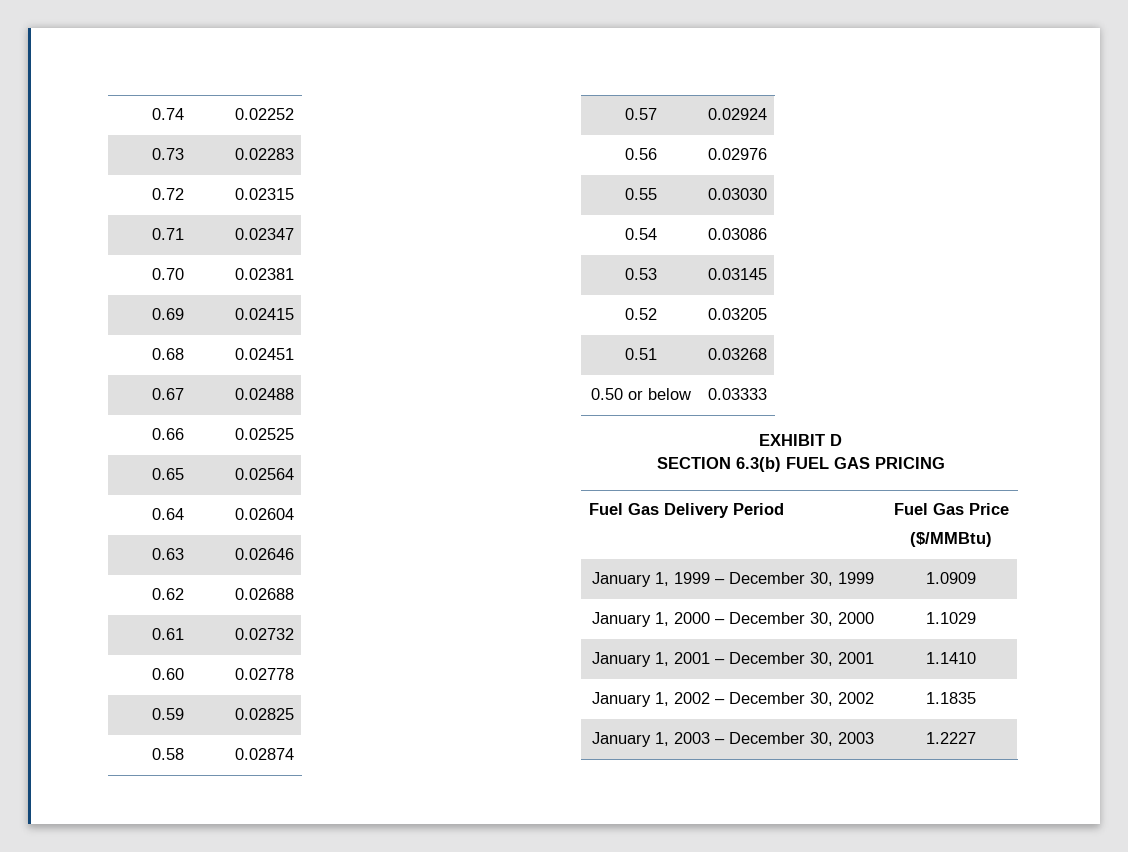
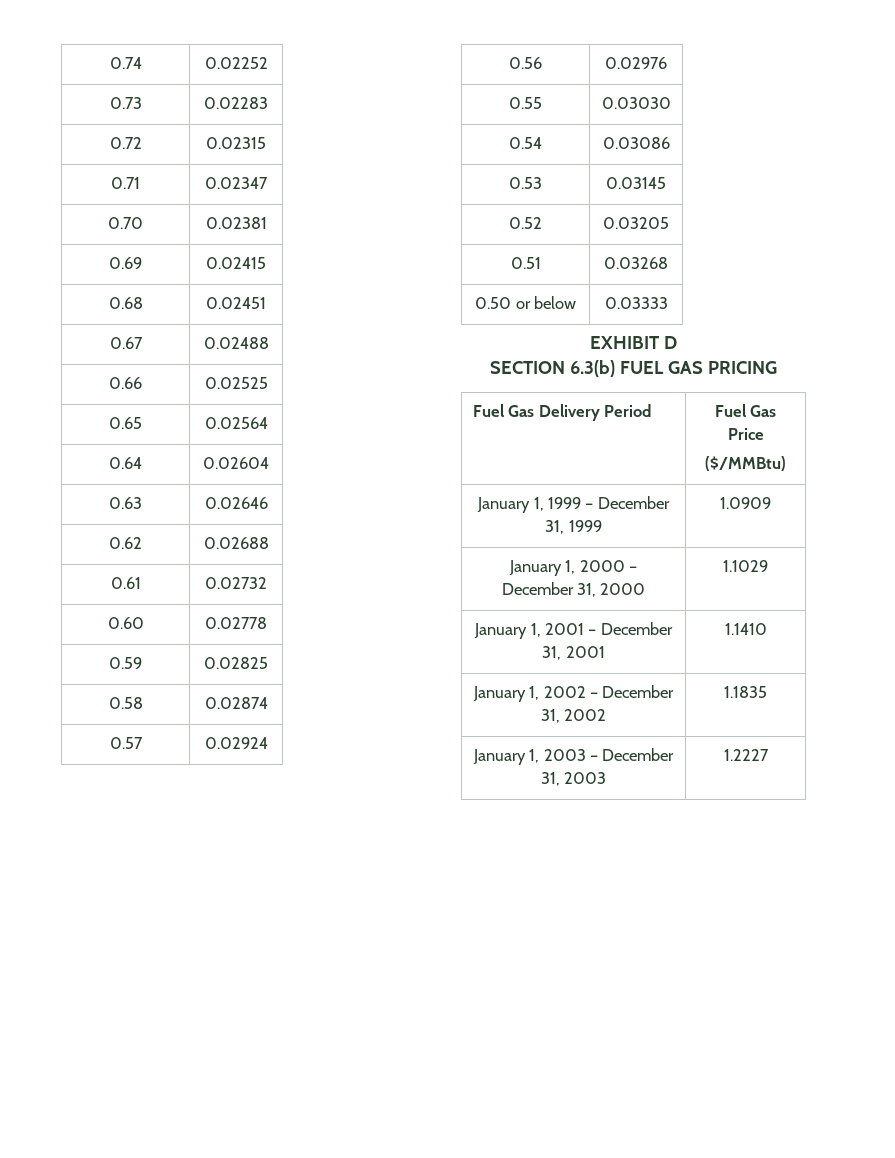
[810,572,833,586] 30, -> [545,520,565,534] 31,
[810,612,833,626] 30, -> [577,583,596,597] 31,
[810,652,833,666] 30, -> [542,646,562,660] 31,
[810,692,833,706] 30, -> [540,709,560,723] 31,
[810,732,833,746] 30, -> [540,772,560,786] 31,

